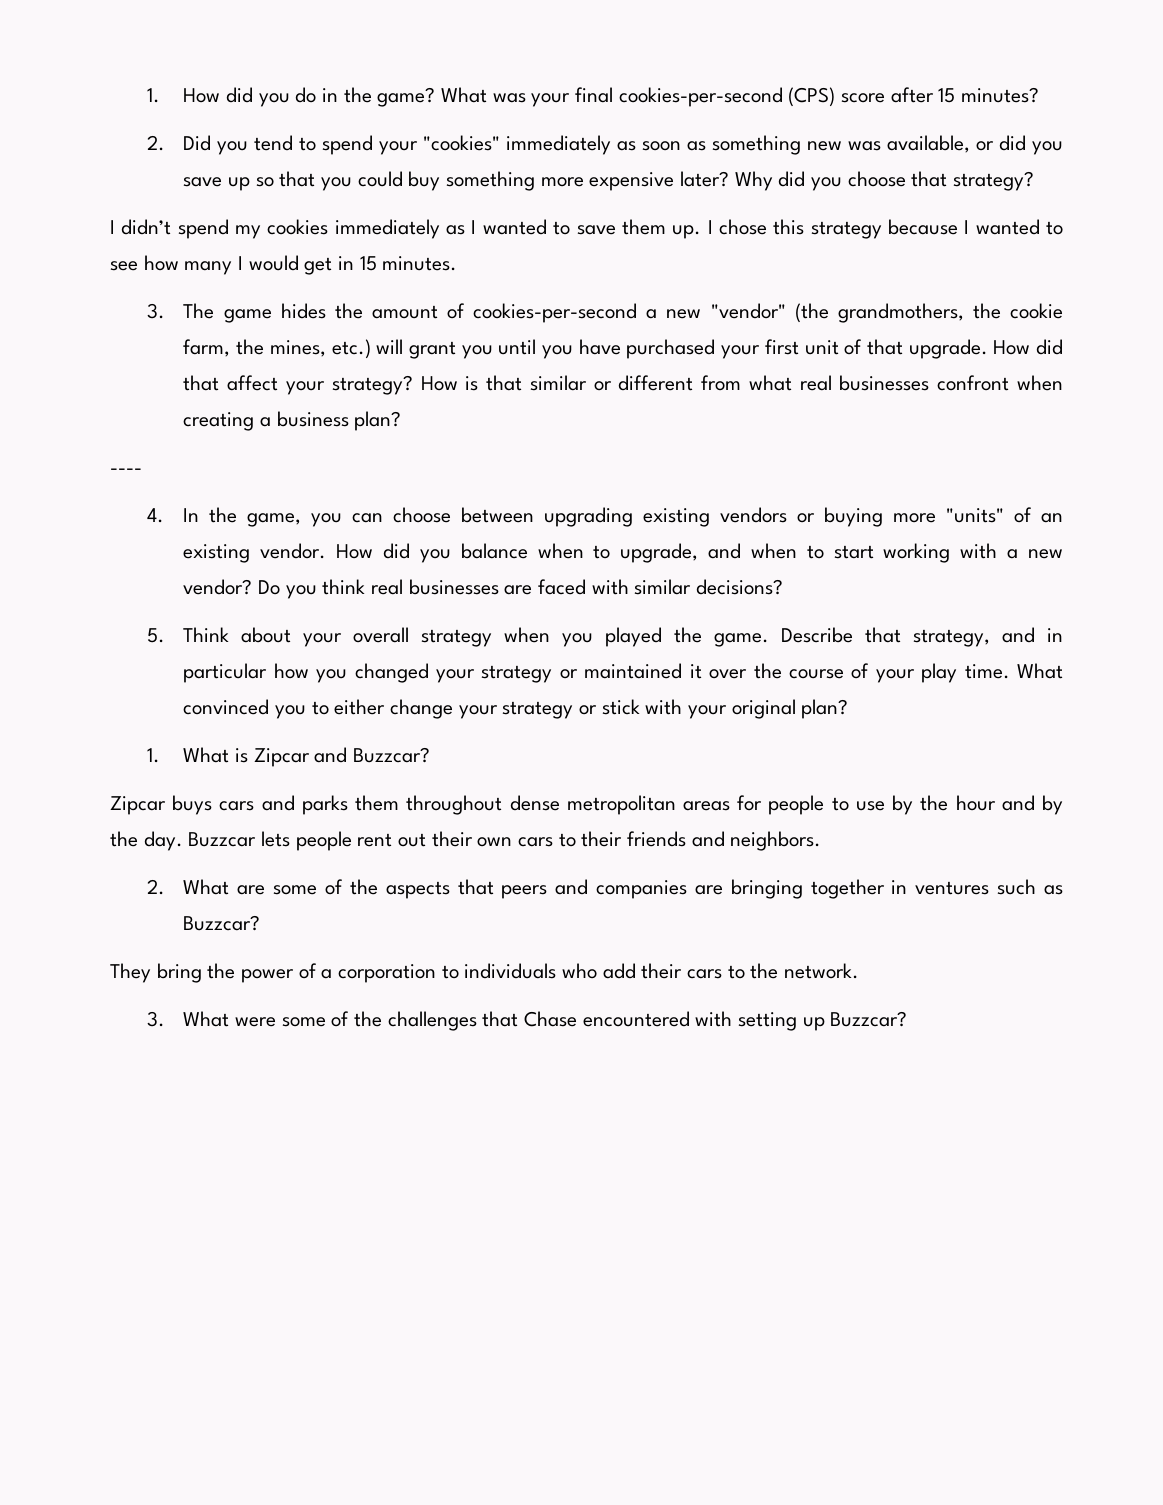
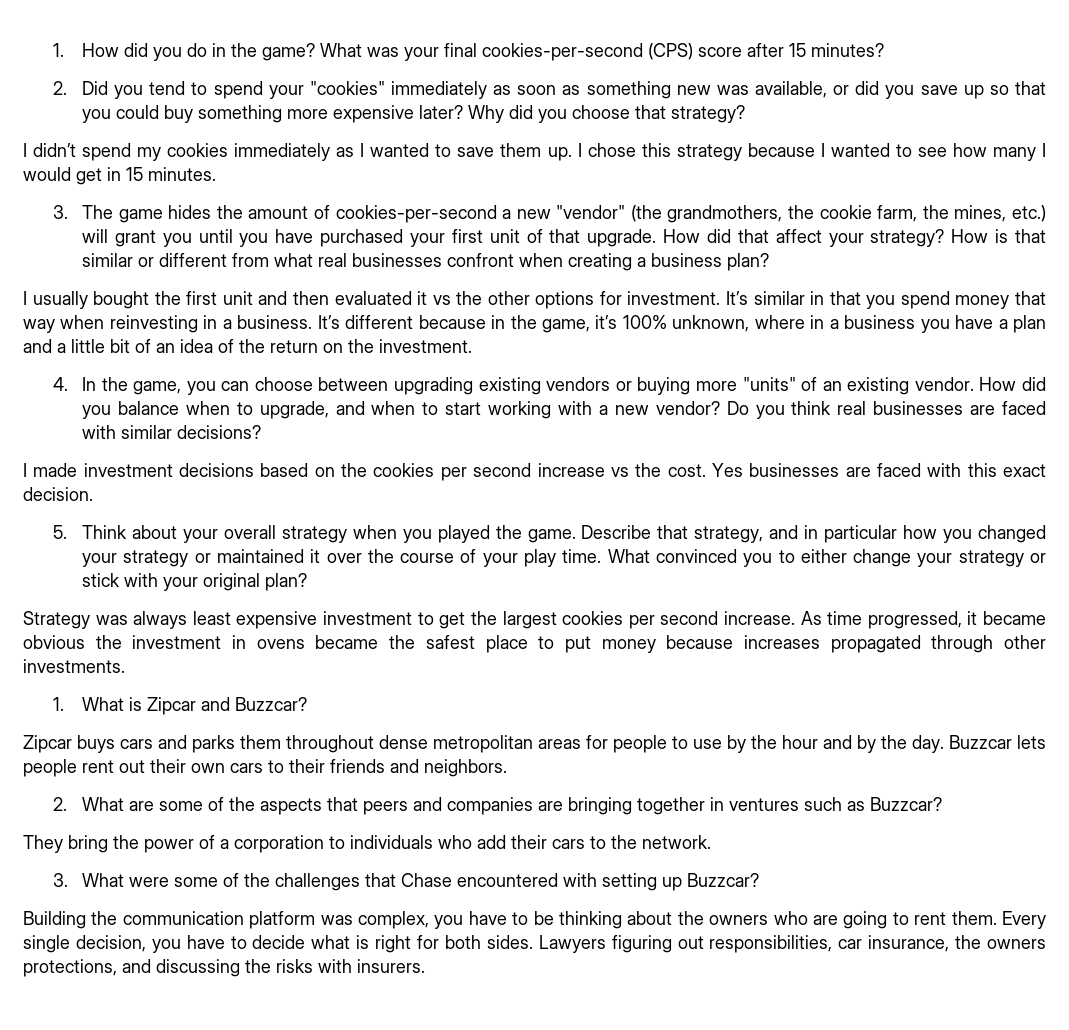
[110,468,142,474] ---- -> [23,291,1047,309] [23,315,1047,333] [23,339,472,353] I usually bought the first unit and then evaluated it vs the other options for investment. It’s similar in that you spend money that way when reinvesting in a business. It’s different because in the game, it’s 100% unknown, where in a business you have a plan and a little bit of an idea of the return on the investment.
(784, 587) none -> [23,463,1047,481] [23,487,93,501] // I made investment decisions based on the cookies per second increase vs the cost. Yes businesses are faced with this exact decision.
(849, 709) none -> [23,611,1046,629] [23,635,1046,653] [23,659,125,673] // Strategy was always least expensive investment to get the largest cookies per second increase. As time progressed, it became obvious the investment in ovens became the safest place to put money because increases propagated through other investments.
(908, 1019) none -> [23,911,1046,929] [23,935,1047,953] [23,959,425,977] // Building the communication platform was complex, you have to be thinking about the owners who are going to rent them. Every single decision, you have to decide what is right for both sides. Lawyers figuring out responsibilities, car insurance, the owners protections, and discussing the risks with insurers.

